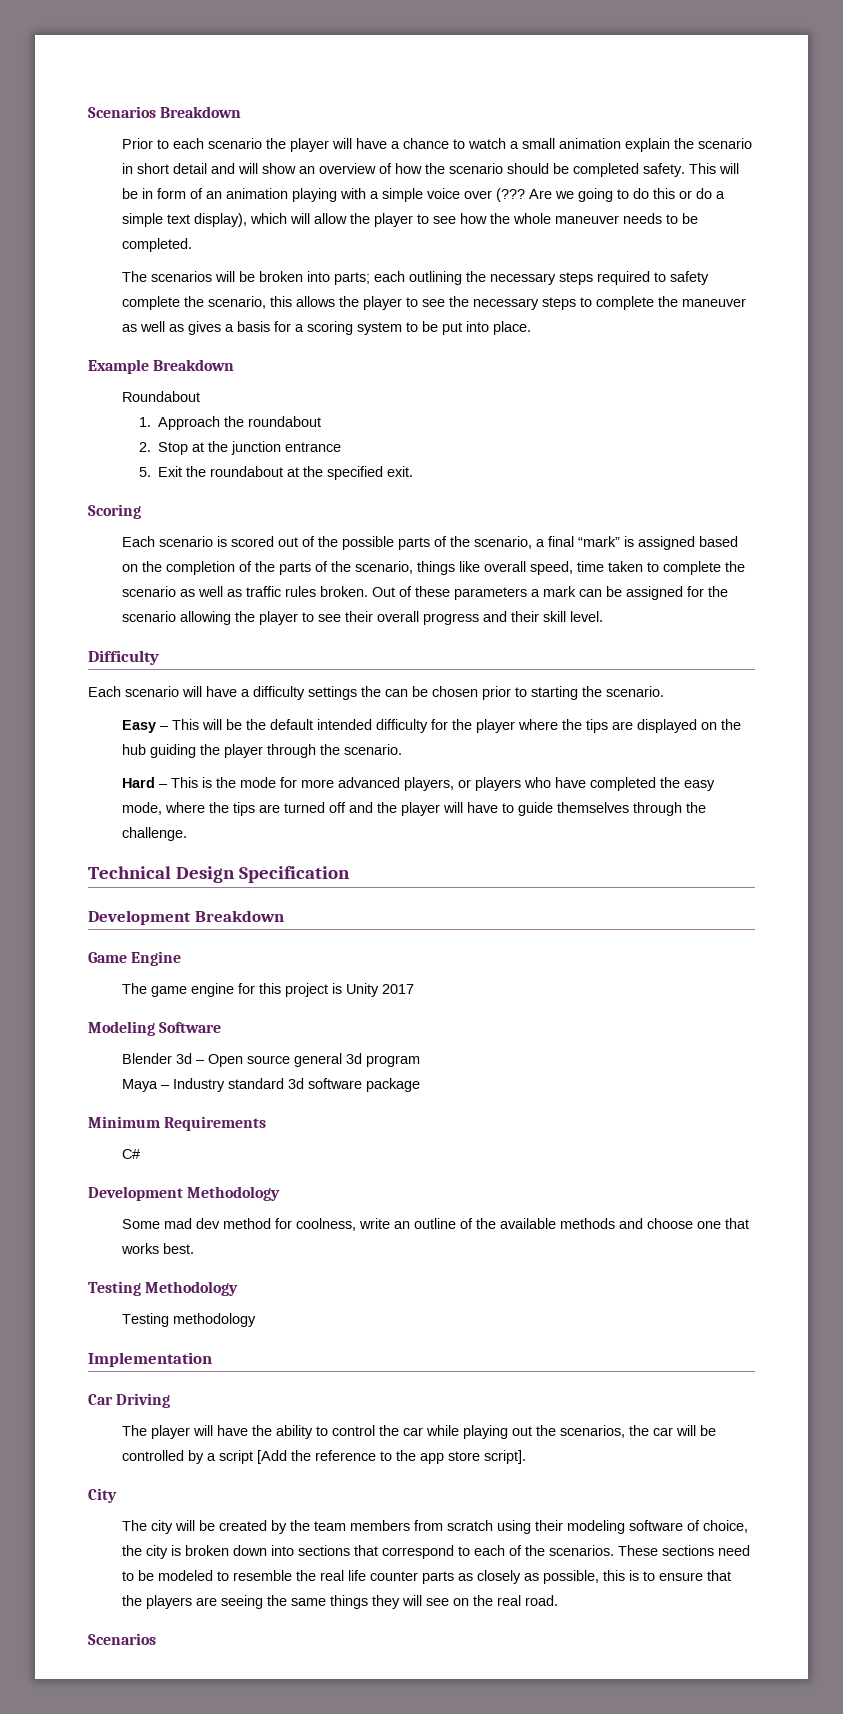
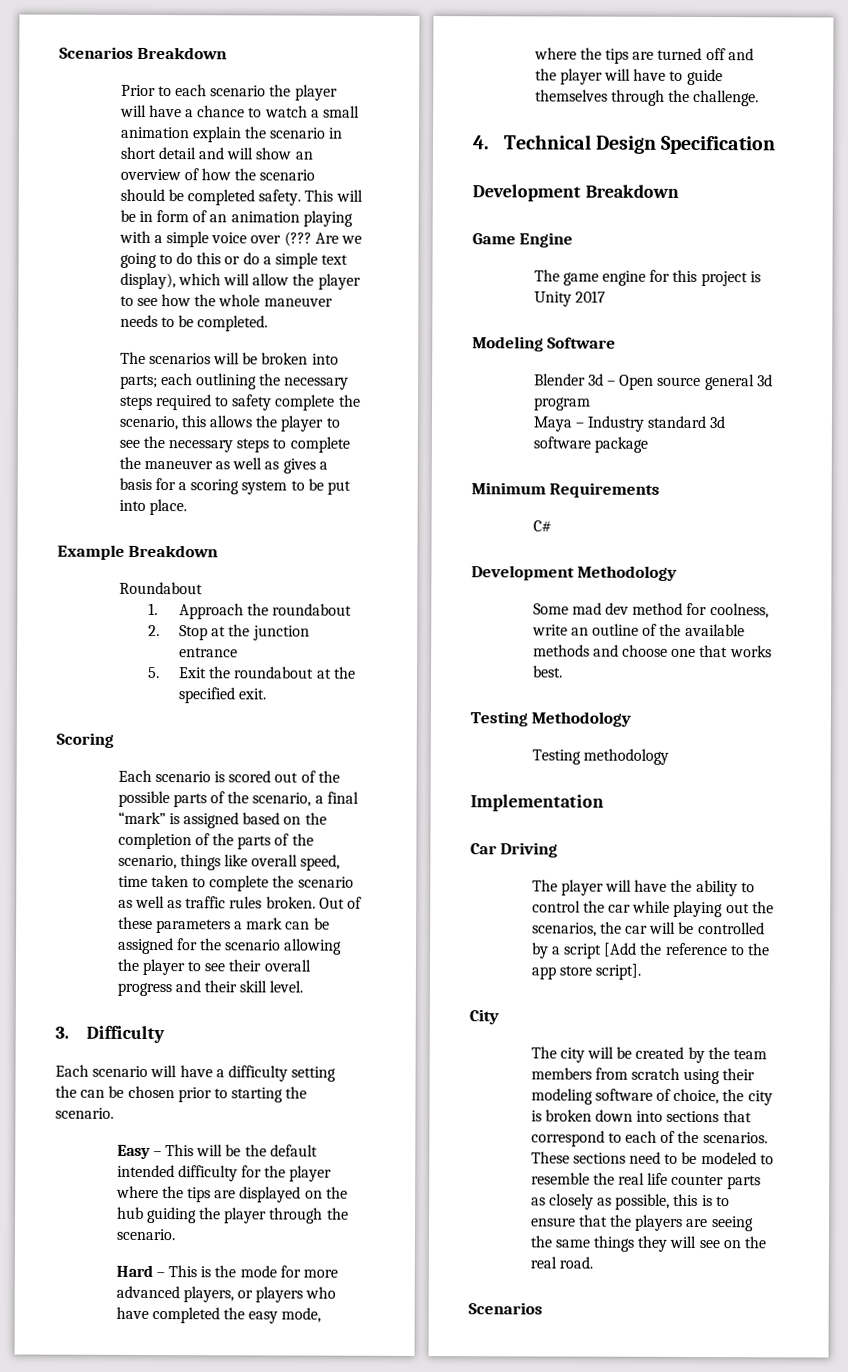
(604, 616) none -> [55,1026,69,1039] 3.
[308,686,357,700] settings -> [291,1066,337,1082] setting
(188, 834) none -> [472,135,490,150] 4.

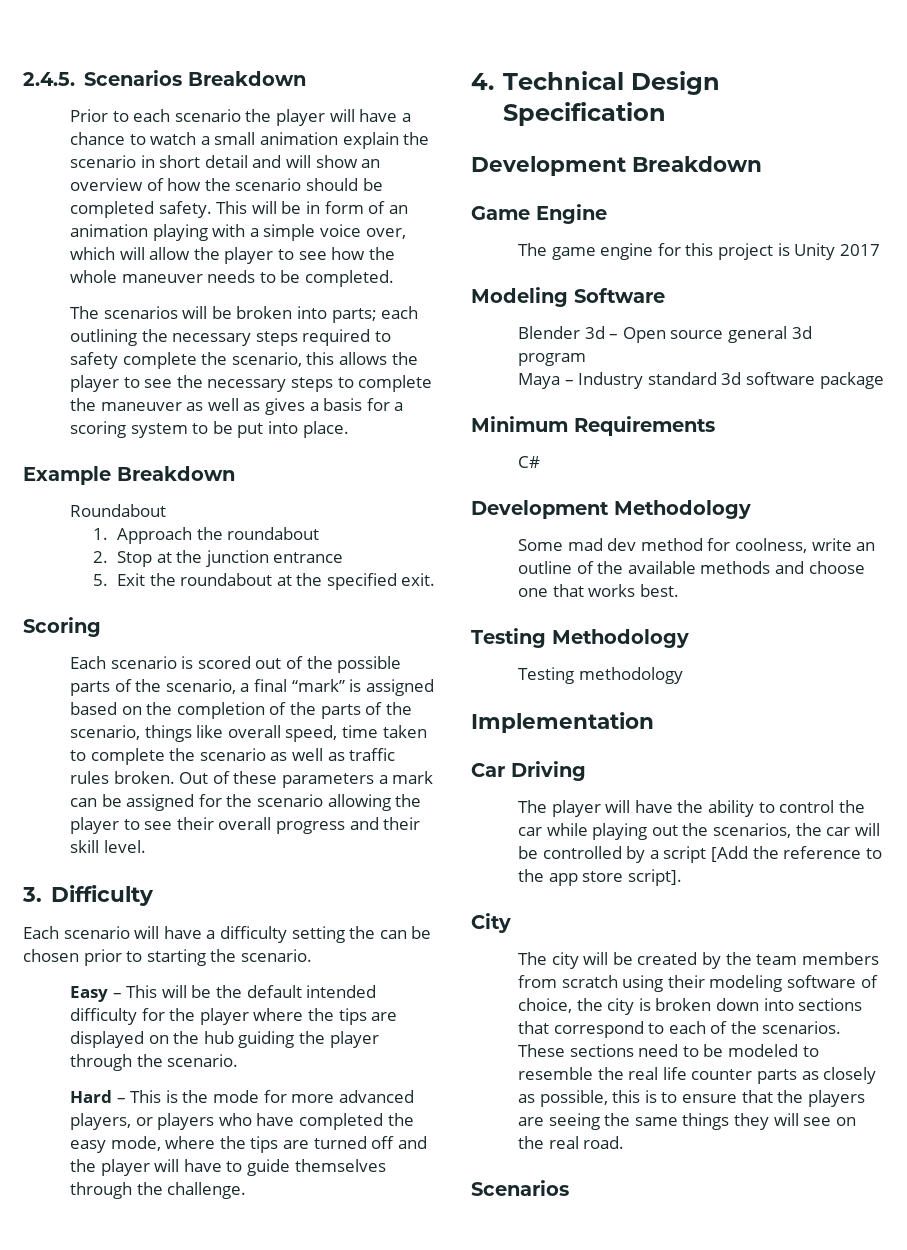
(59, 52) none -> [23,72,75,86] 2.4.5.
[250,231,362,247] [119,252,349,269] [119,272,176,290] over (??? Are we going to do this or do a simple text display), -> [365,228,406,239] over,

